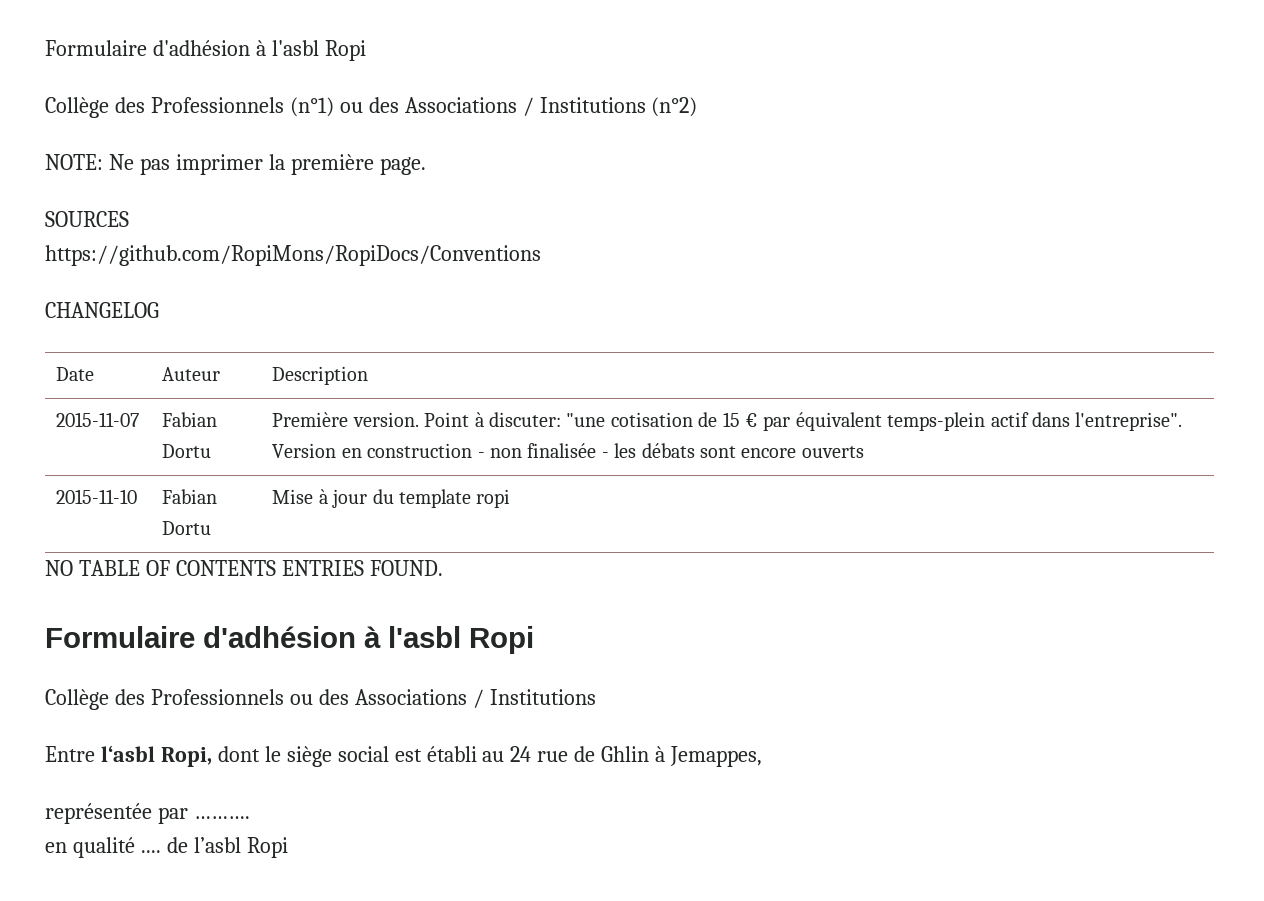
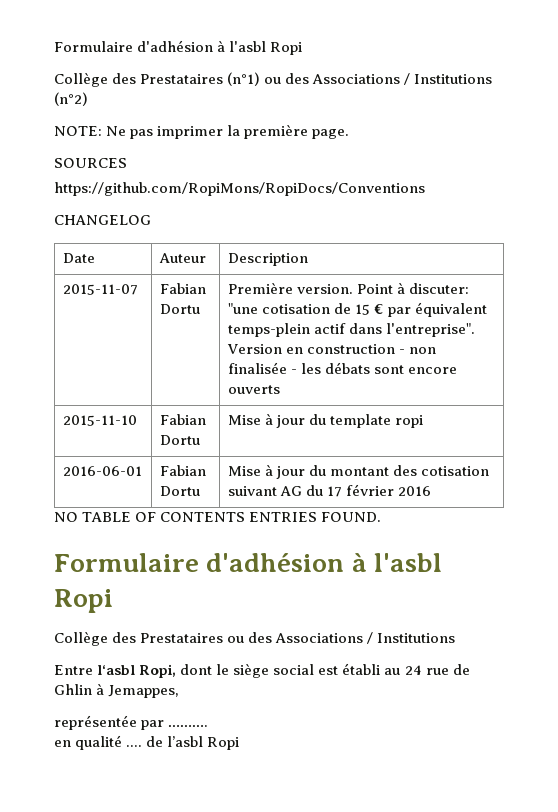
[45,40,366,61] [45,97,284,118] Formulaire d'adhésion à l'asbl Ropi // Collège des Professionnels -> [54,40,303,55] [54,72,224,87] Formulaire d'adhésion à l'asbl Ropi // Collège des Prestataires
(511, 498) none -> [62,466,142,476] [159,465,206,476] [159,486,200,496] [227,464,490,479] [227,484,431,497] // 2016-06-01 | Fabian Dortu | Mise à jour du montant des cotisation suivant AG du 17 février 2016
[150,689,284,705] Professionnels -> [140,633,224,643] Prestataires

